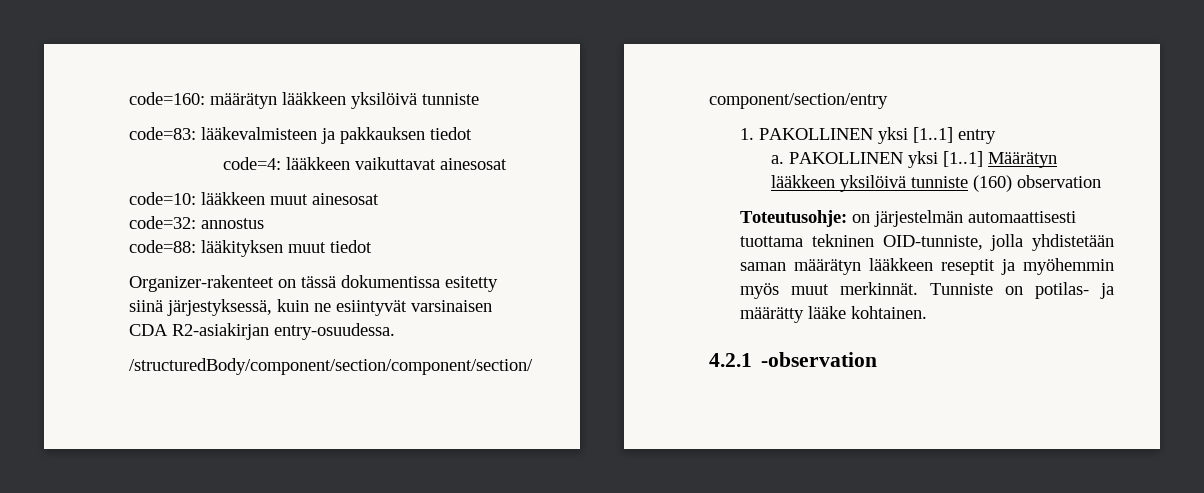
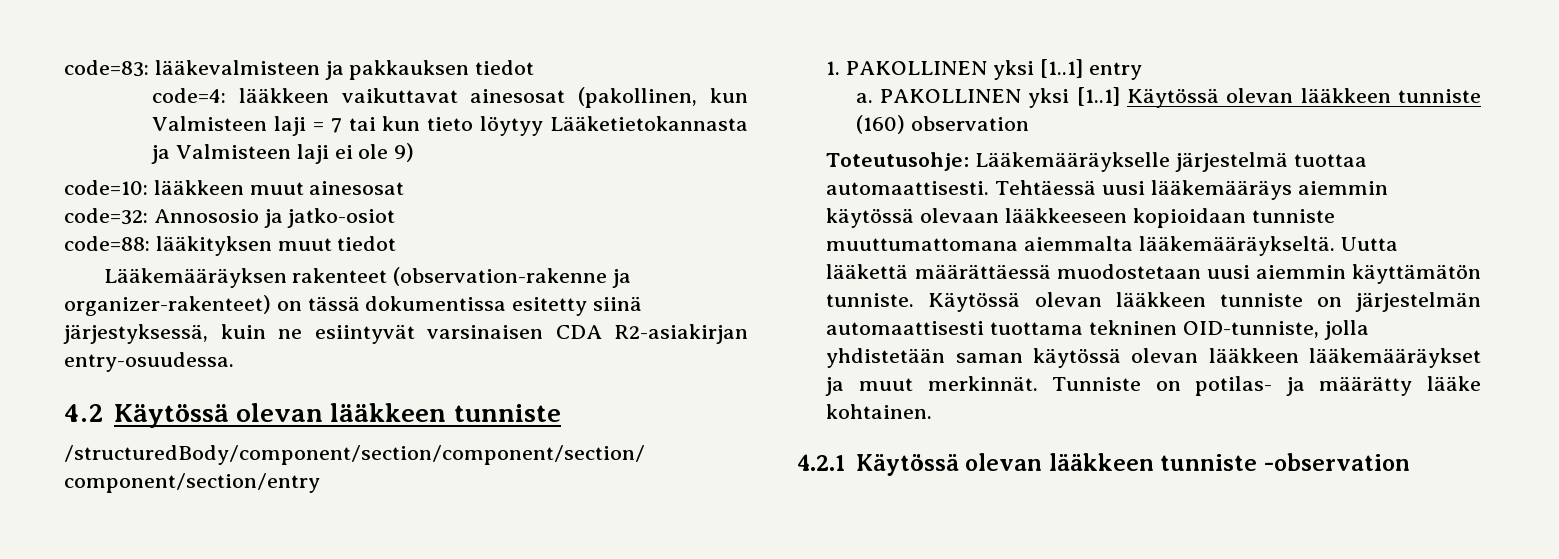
[129,92,479,109] code=160: määrätyn lääkkeen yksilöivä tunniste // -> (64, 68) none
(507, 164) none -> [578,87,749,108] [152,116,748,136] [151,143,415,164] (pakollinen, kun Valmisteen laji = 7 tai kun tieto löytyy Lääketietokannasta ja Valmisteen laji ei ole 9)
[201,218,264,229] annostus -> [153,208,396,228] Annososio ja jatko-osiot
[129,275,274,292] Organizer-rakenteet -> [103,267,632,288] [64,295,271,316] Lääkemääräyksen rakenteet (observation-rakenne ja organizer-rakenteet)
(395, 331) none -> [64,403,561,428] // 4.2 Käytössä olevan lääkkeen tunniste
[988,152,1058,168] [771,175,907,192] Määrätyn lääkkeen yksilöivä -> [1127,88,1391,108] Käytössä olevan lääkkeen
(848, 218) none -> [975,152,1367,172] [826,180,1388,200] [826,208,1335,228] [826,236,1398,256] [826,264,1481,284] [826,292,1303,312] Lääkemääräykselle järjestelmä tuottaa automaattisesti. Tehtäessä uusi lääkemääräys aiemmin käytössä olevaan lääkkeeseen kopioidaan tunniste muuttumattomana aiemmalta lääkemääräykseltä. Uutta lääkettä määrättäessä muodostetaan uusi aiemmin käyttämätön tunniste. Käytössä olevan lääkkeen tunniste
[794,258,1114,275] [740,283,780,299] määrätyn lääkkeen reseptit ja myöhemmin myös -> [1033,348,1481,368] [825,377,845,396] käytössä olevan lääkkeen lääkemääräykset ja
(752, 360) none -> [855,453,1258,476] Käytössä olevan lääkkeen tunniste

